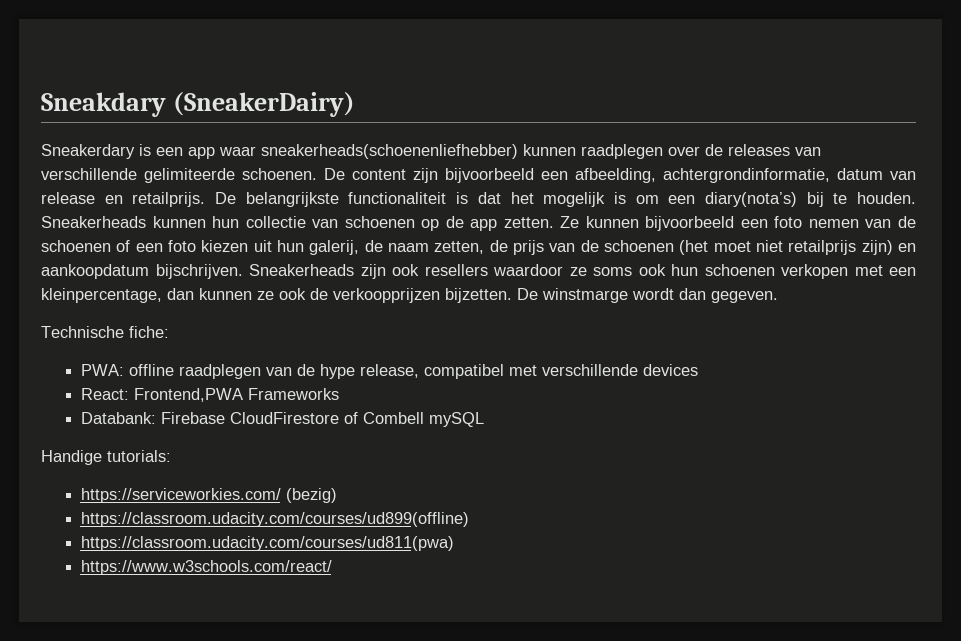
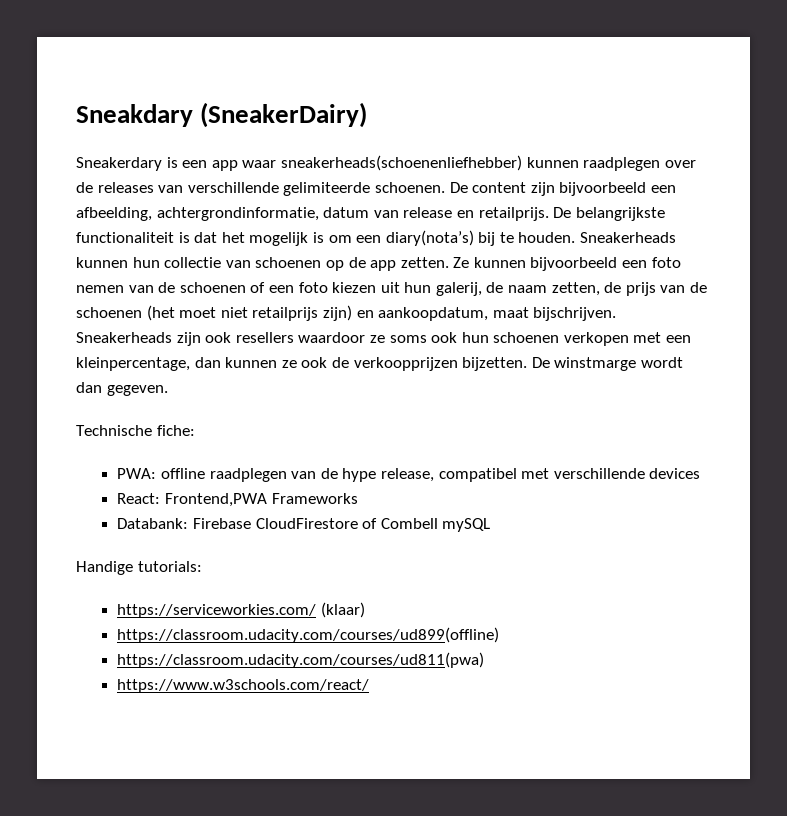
[41,264,149,279] aankoopdatum -> [378,307,529,321] aankoopdatum, maat
[285,488,337,503] (bezig) -> [321,602,366,618] (klaar)

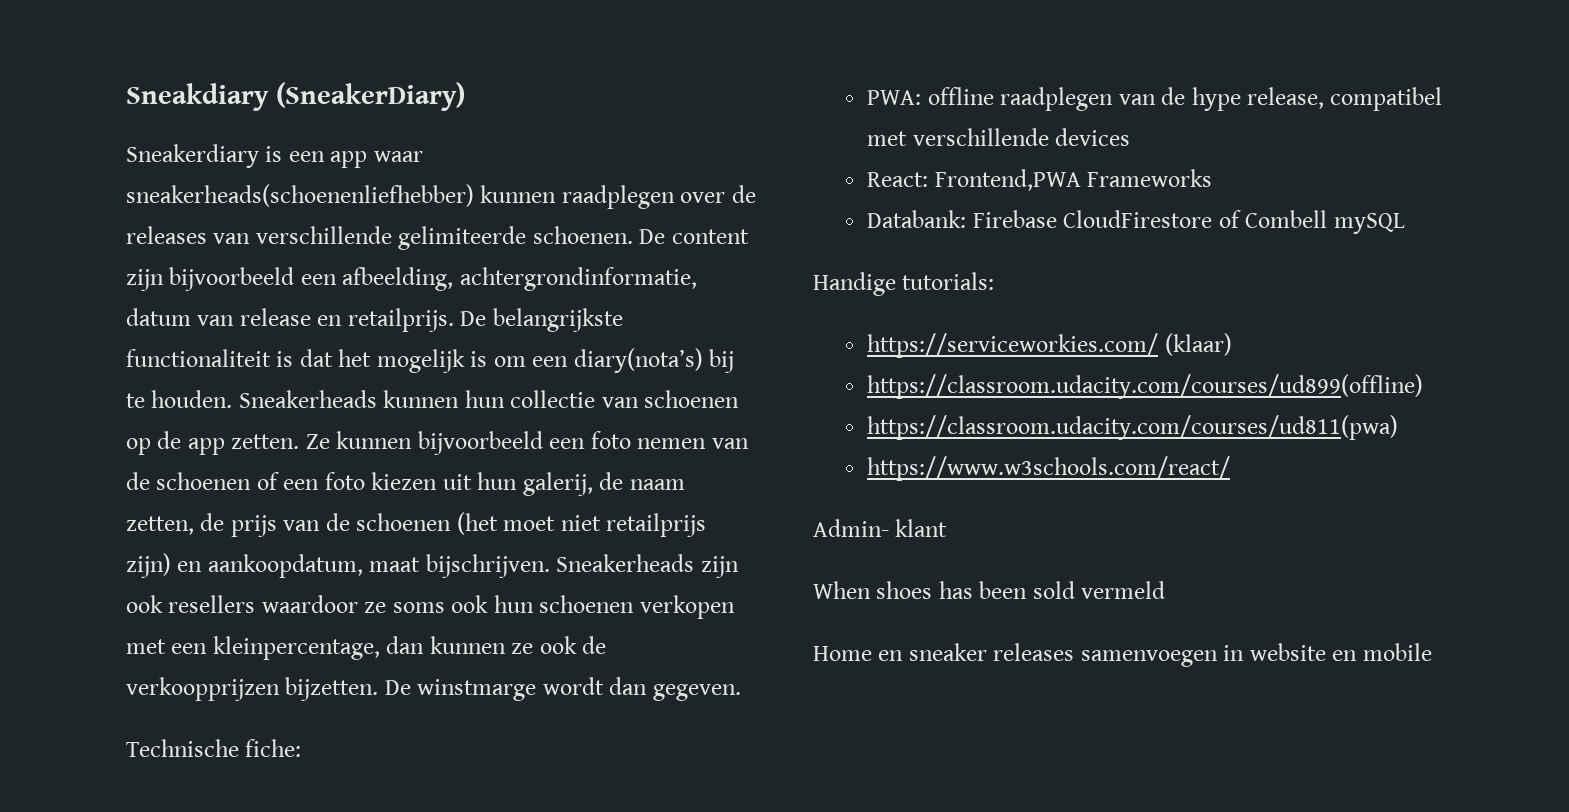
[76,102,368,128] [76,157,162,171] Sneakdary (SneakerDairy) // Sneakerdary -> [126,82,465,111] [126,144,259,168] Sneakdiary (SneakerDiary) // Sneakerdiary
(370, 686) none -> [813,519,948,537] [813,581,1166,599] [813,643,1432,667] // Admin- klant // When shoes has been sold vermeld // Home en sneaker releases samenvoegen in website en mobile

